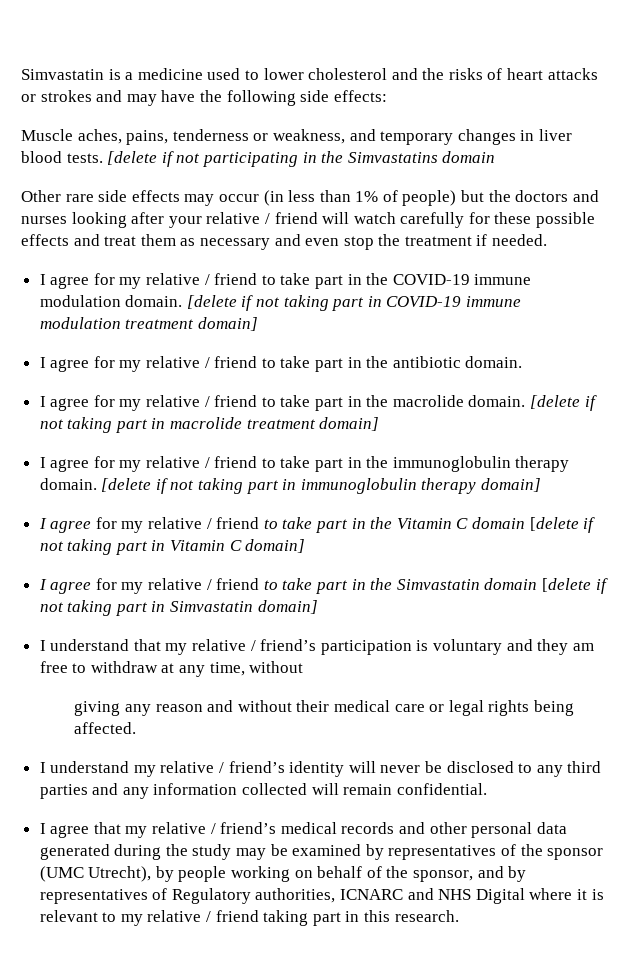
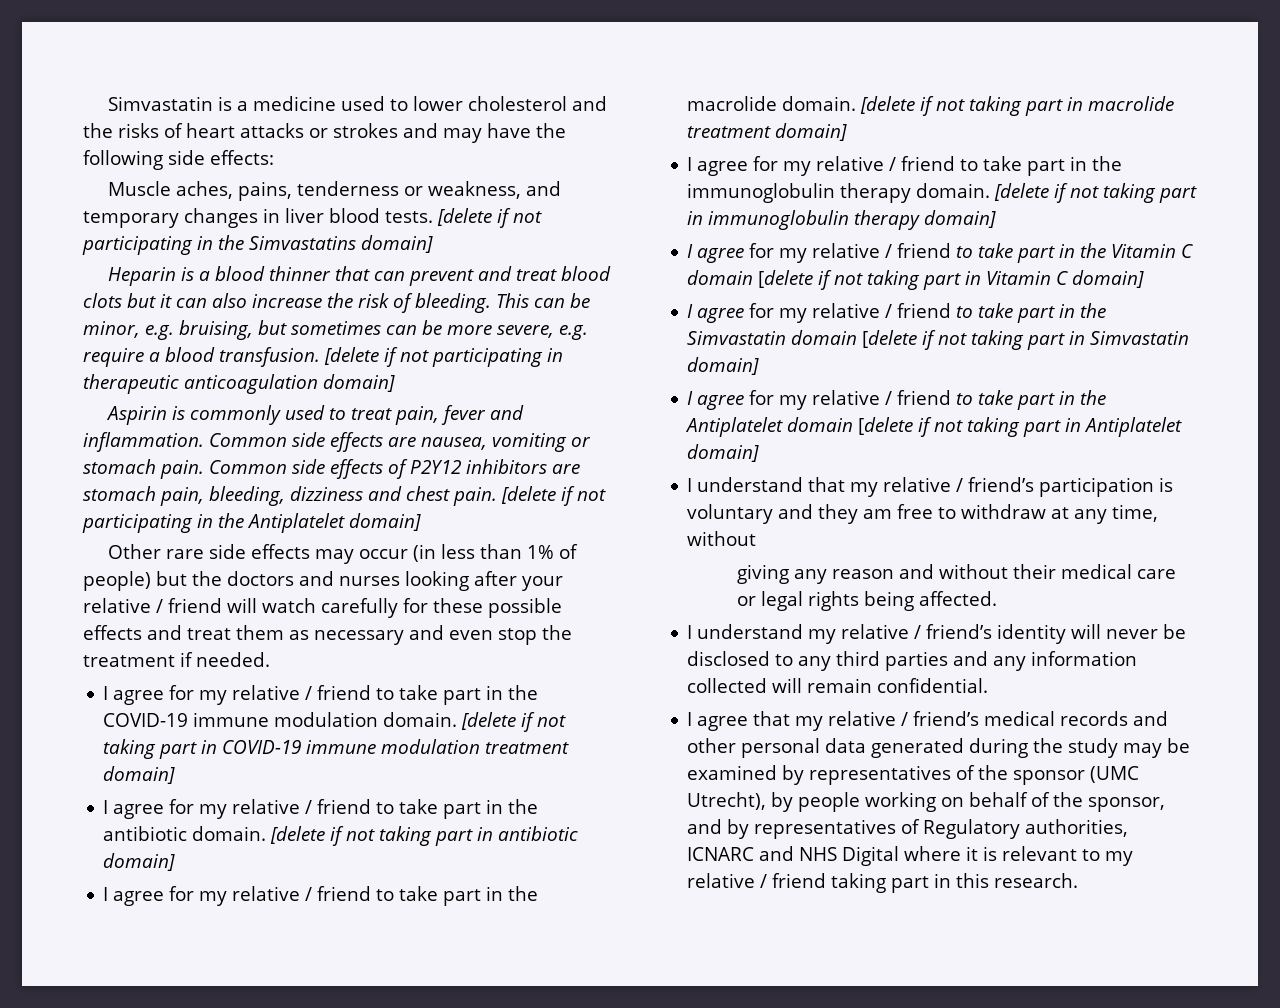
[442,151,496,163] domain -> [361,235,433,253] [108,266,612,286] [83,293,590,313] [83,320,588,340] [83,347,563,367] [83,374,395,394] [106,405,525,425] [83,432,591,452] [83,459,580,479] [83,486,606,506] [82,513,421,533] domain] // Heparin is a blood thinner that can prevent and treat blood clots but it can also increase the risk of bleeding. This can be minor, e.g. bruising, but sometimes can be more severe, e.g. require a blood transfusion. [delete if not participating in therapeutic anticoagulation domain] // Aspirin is commonly used to treat pain, fever and inflammation. Common side effects are nausea, vomiting or stomach pain. Common side effects of P2Y12 inhibitors are stomach pain, bleeding, dizziness and chest pain. [delete if not participating in the Antiplatelet domain]
(523, 362) none -> [270,826,579,846] [103,853,176,871] [delete if not taking part in antibiotic domain]
(318, 607) none -> [687,390,1107,410] [685,417,1183,437] [687,444,760,462] // I agree for my relative / friend to take part in the Antiplatelet domain [delete if not taking part in Antiplatelet domain]

